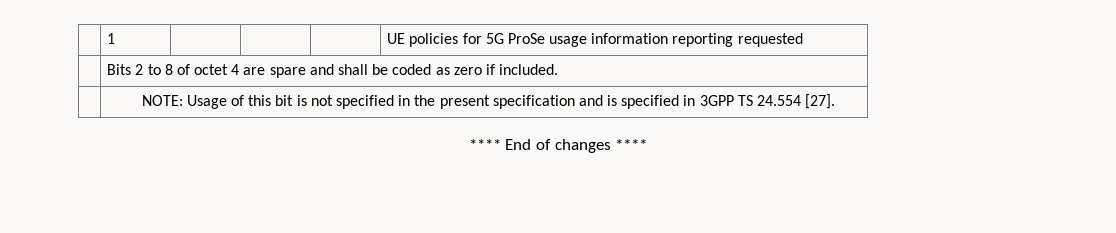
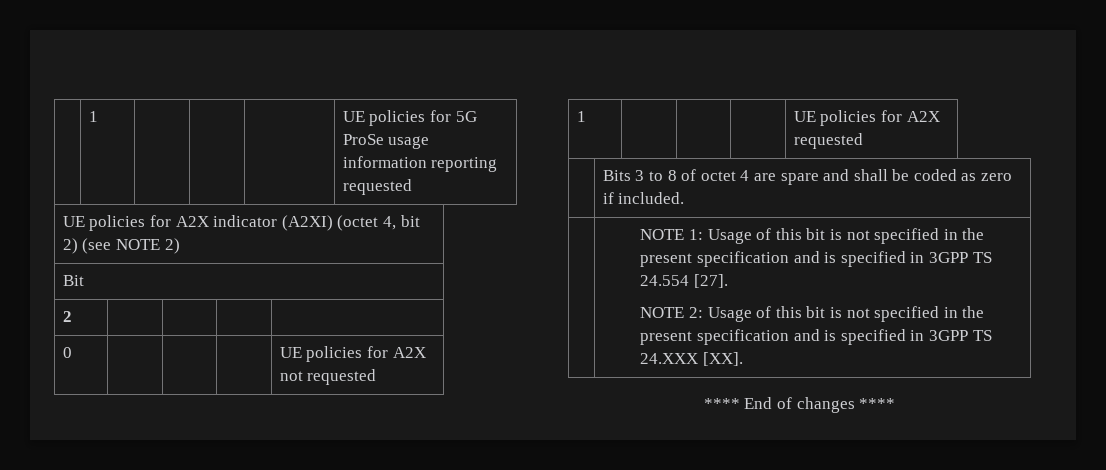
(803, 40) none -> [62,215,420,231] [62,238,180,254] [62,275,84,286] [62,311,72,322] [62,347,72,358] [279,346,426,362] [279,369,377,385] [576,111,586,122] [793,110,940,126] [793,133,863,149] // UE policies for A2X indicator (A2XI) (octet 4, bit 2) (see NOTE 2) // Bit // 2 | | | | // 0 | | | | UE policies for A2X not requested // 1 | | | | UE policies for A2X requested
[135,64,144,75] 2 -> [635,170,645,181] 3
[141,95,183,106] NOTE: -> [640,229,704,240] NOTE 1:
(836, 101) none -> [640,306,985,322] [640,329,992,345] [640,352,744,366] // NOTE 2: Usage of this bit is not specified in the present specification and is specified in 3GPP TS 24.XXX [XX].

